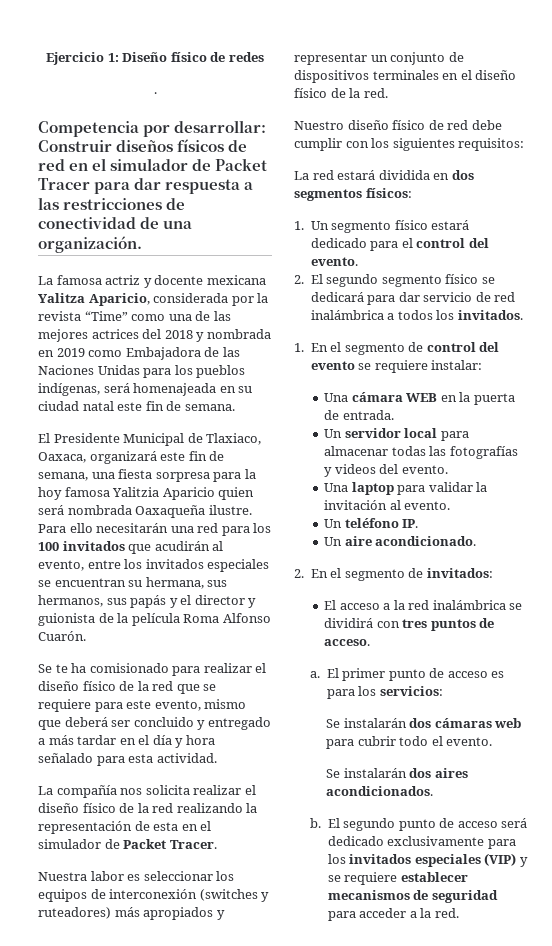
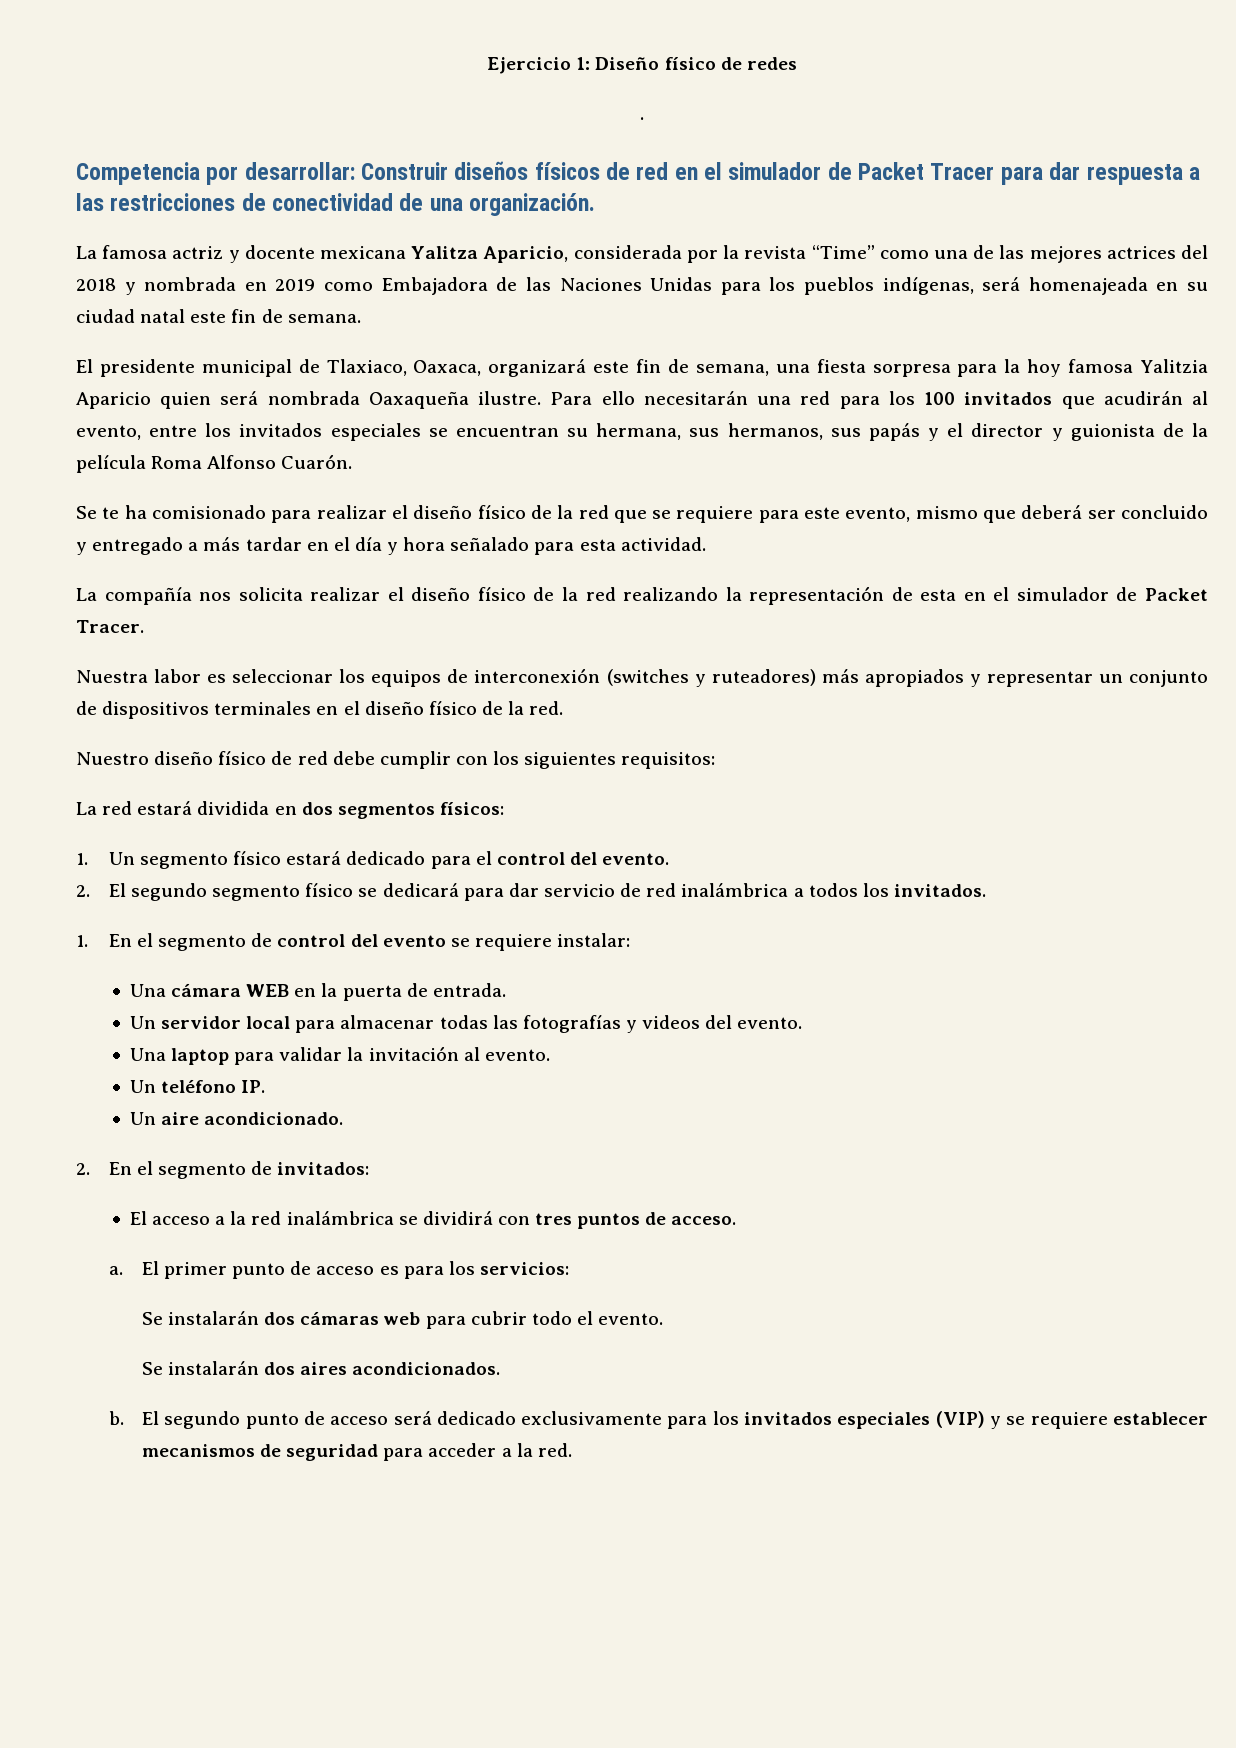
[53,433,185,446] Presidente Municipal -> [99,359,292,377] presidente municipal

